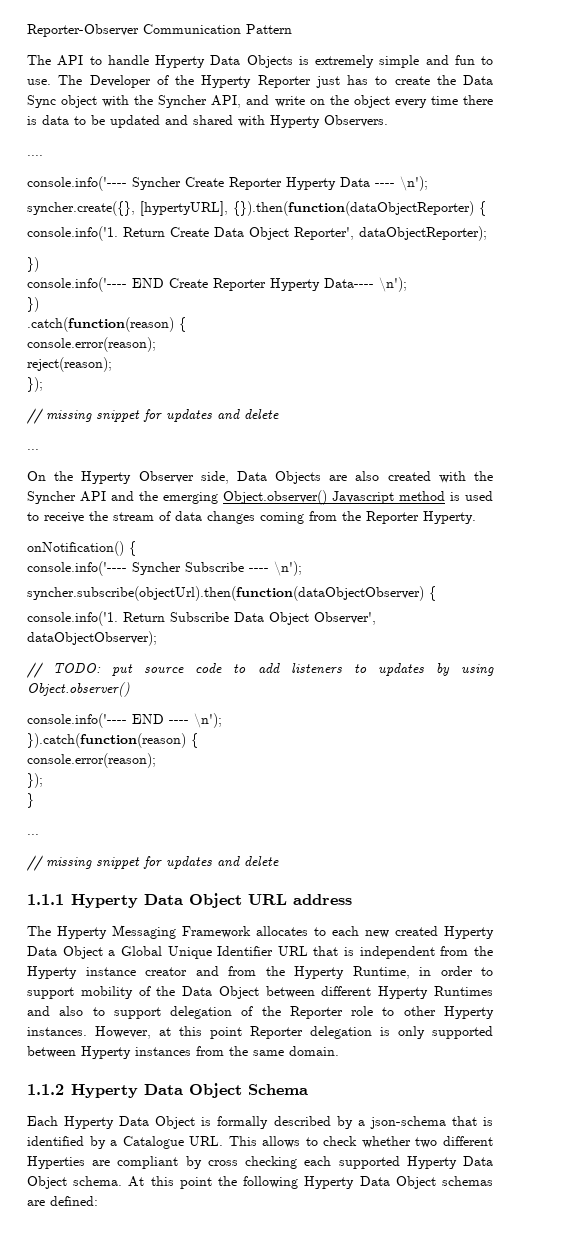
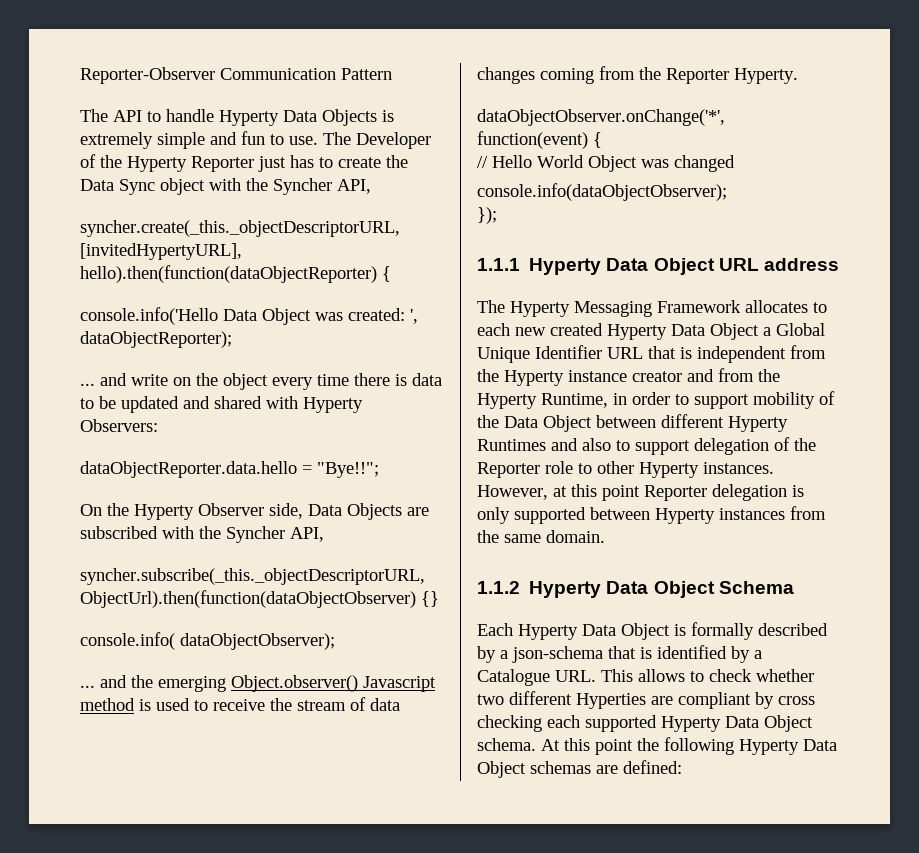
(242, 101) none -> [80,220,400,237] [80,243,242,260] [80,265,391,283] [80,307,418,325] [80,331,232,348] [80,383,95,386] // syncher.create(_this._objectDescriptorURL, [invitedHypertyURL], hello).then(function(dataObjectReporter) { // console.info('Hello Data Object was created: ', dataObjectReporter); // ...
[324,115,388,127] [27,155,43,156] [27,176,428,191] [27,201,486,216] [27,226,487,241] [27,257,39,272] [27,277,407,292] [27,297,39,312] [27,317,186,332] [27,337,156,352] [27,357,112,372] [27,377,43,392] [27,408,279,424] [27,449,39,450] Observers. // .... // console.info('---- Syncher Create Reporter Hyperty Data ---- \n'); // syncher.create({}, [hypertyURL], {}).then(function(dataObjectReporter) { // console.info('1. Return Create Data Object Reporter', dataObjectReporter); // }) // console.info('---- END Create Reporter Hyperty Data---- \n'); // }) // .catch(function(reason) { // console.error(reason); // reject(reason); // }); // // missing snippet for updates and delete // ... -> [80,419,158,432] [80,461,379,478] Observers: // dataObjectReporter.data.hello = "Bye!!";
[355,471,494,483] [27,491,106,504] also created with the Syncher API -> [80,526,324,543] [80,568,425,585] [80,590,439,608] [80,632,335,650] [80,685,95,688] subscribed with the Syncher API, // syncher.subscribe(_this._objectDescriptorURL, ObjectUrl).then(function(dataObjectObserver) {} // console.info( dataObjectObserver); // ...
[27,541,136,556] [27,561,302,576] [27,586,436,601] [27,611,376,626] [27,631,157,646] [27,662,494,678] [27,682,130,697] [27,713,222,728] [27,733,198,748] [27,753,156,768] [27,773,43,788] [27,793,34,808] [27,834,39,835] [27,855,279,871] onNotification() { // console.info('---- Syncher Subscribe ---- \n'); // syncher.subscribe(objectUrl).then(function(dataObjectObserver) { // console.info('1. Return Subscribe Data Object Observer', dataObjectObserver); // // TODO: put source code to add listeners to updates by using Object.observer() // console.info('---- END ---- \n'); // }).catch(function(reason) { // console.error(reason); // }); // } // ... // // missing snippet for updates and delete -> [477,109,725,126] [477,131,602,149] [477,155,735,172] [477,183,727,201] [477,207,497,224] dataObjectObserver.onChange('*', function(event) { // // Hello World Object was changed // console.info(dataObjectObserver); // });

